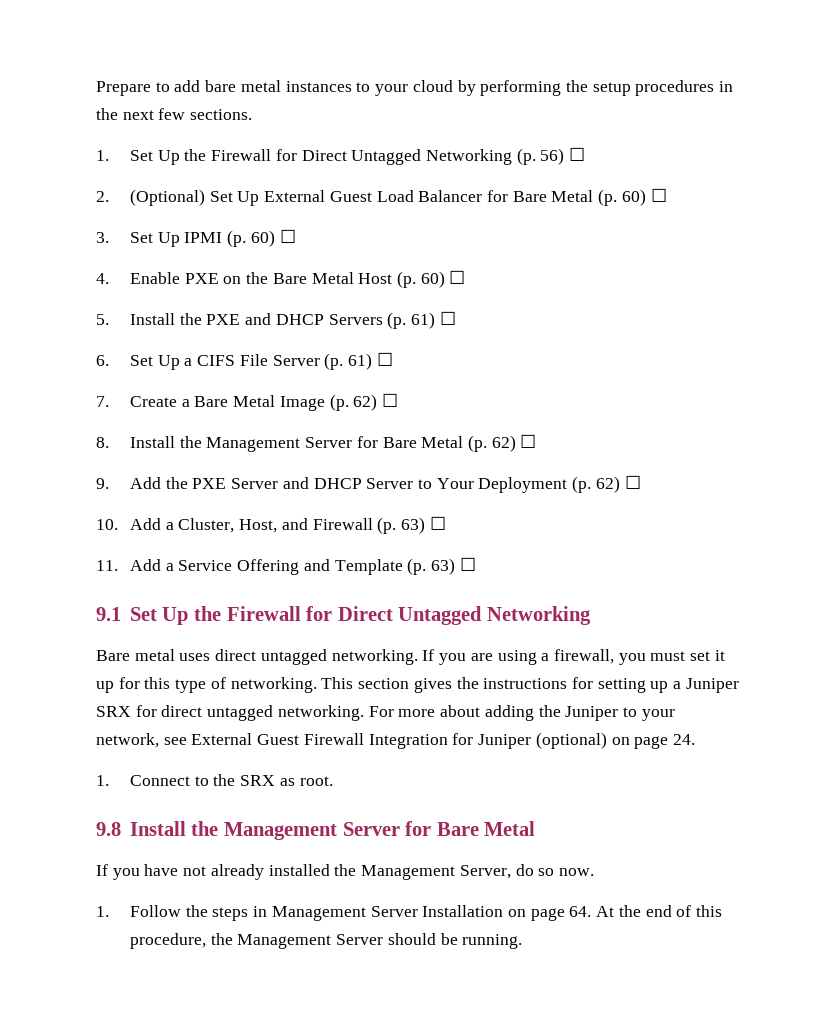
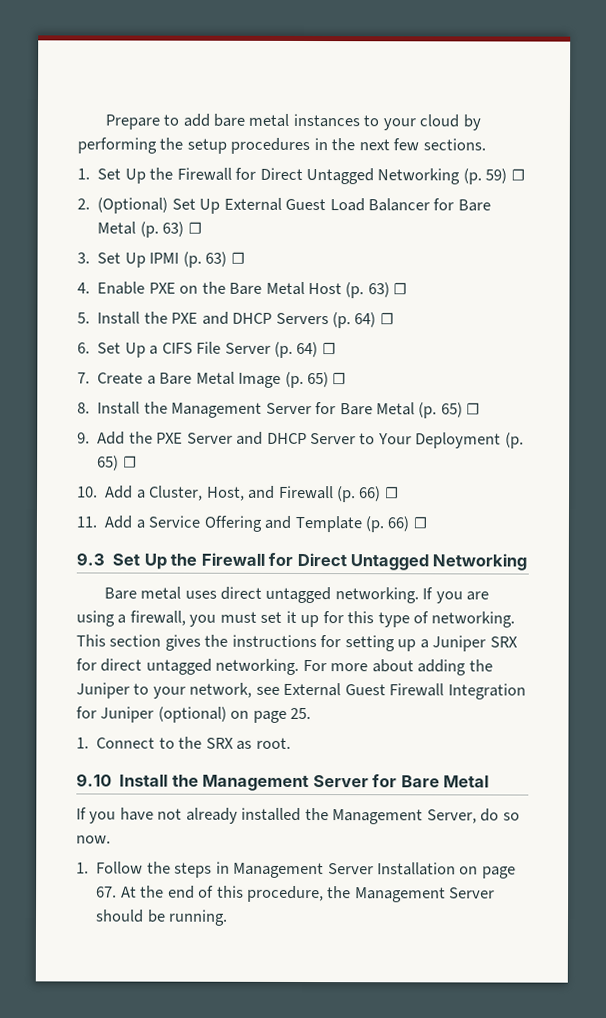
[540,148,565,165] 56) -> [485,168,508,184] 59)
[621,189,646,206] 60) -> [162,221,185,237] 63)
[250,230,275,247] 60) -> [205,251,228,267] 63)
[420,271,445,288] 60) -> [367,282,390,298] 63)
[411,312,436,329] 61) -> [354,312,377,328] 64)
[348,353,373,370] 61) -> [296,341,319,358] 64)
[353,394,378,411] 62) -> [306,372,329,388] 65)
[491,435,516,452] 62) -> [440,402,463,418] 65)
[595,476,620,493] 62) -> [97,455,120,471] 65)
[401,517,426,534] 63) -> [359,486,382,502] 66)
[431,557,476,575] [96,607,121,621] 63) ☐ // 9.1 -> [387,516,427,532] [76,552,105,566] 66) ☐ // 9.3
[672,734,695,745] 24. -> [290,707,312,720] 25.
[96,822,121,836] 9.8 -> [76,773,112,787] 9.10
[569,906,592,917] 64. -> [96,886,118,898] 67.

